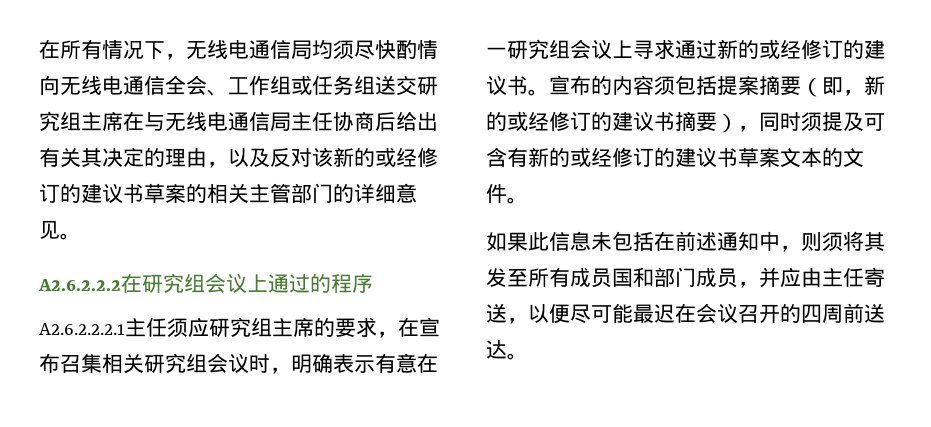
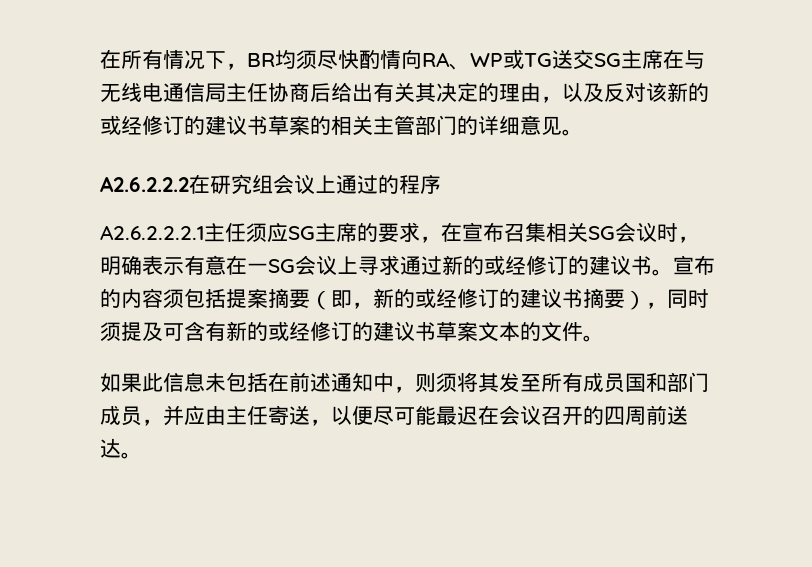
[186,40,312,59] 无线电通信局 -> [247,53,275,67] BR
[60,75,438,96] [39,111,81,131] 无线电通信全会、工作组或任务组送交研究组 -> [422,49,621,70] RA、WP或TG送交SG
[209,317,272,337] 研究组 -> [288,226,315,240] SG
[144,353,207,373] 研究组 -> [588,226,615,240] SG
[507,39,570,59] 研究组 -> [268,259,295,273] SG

